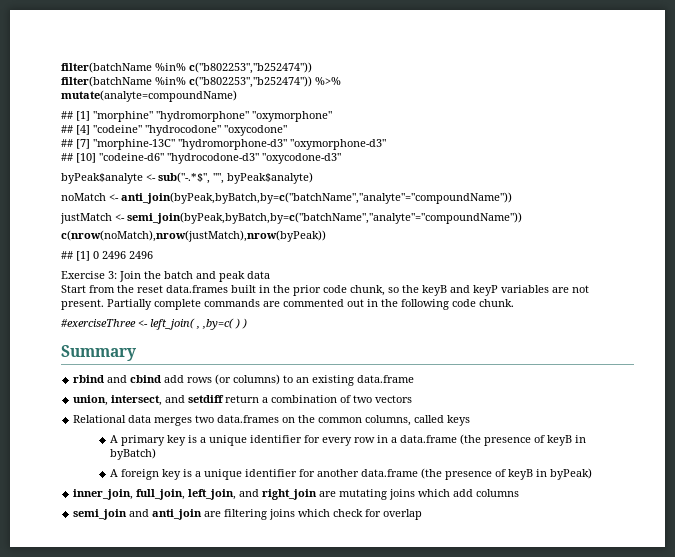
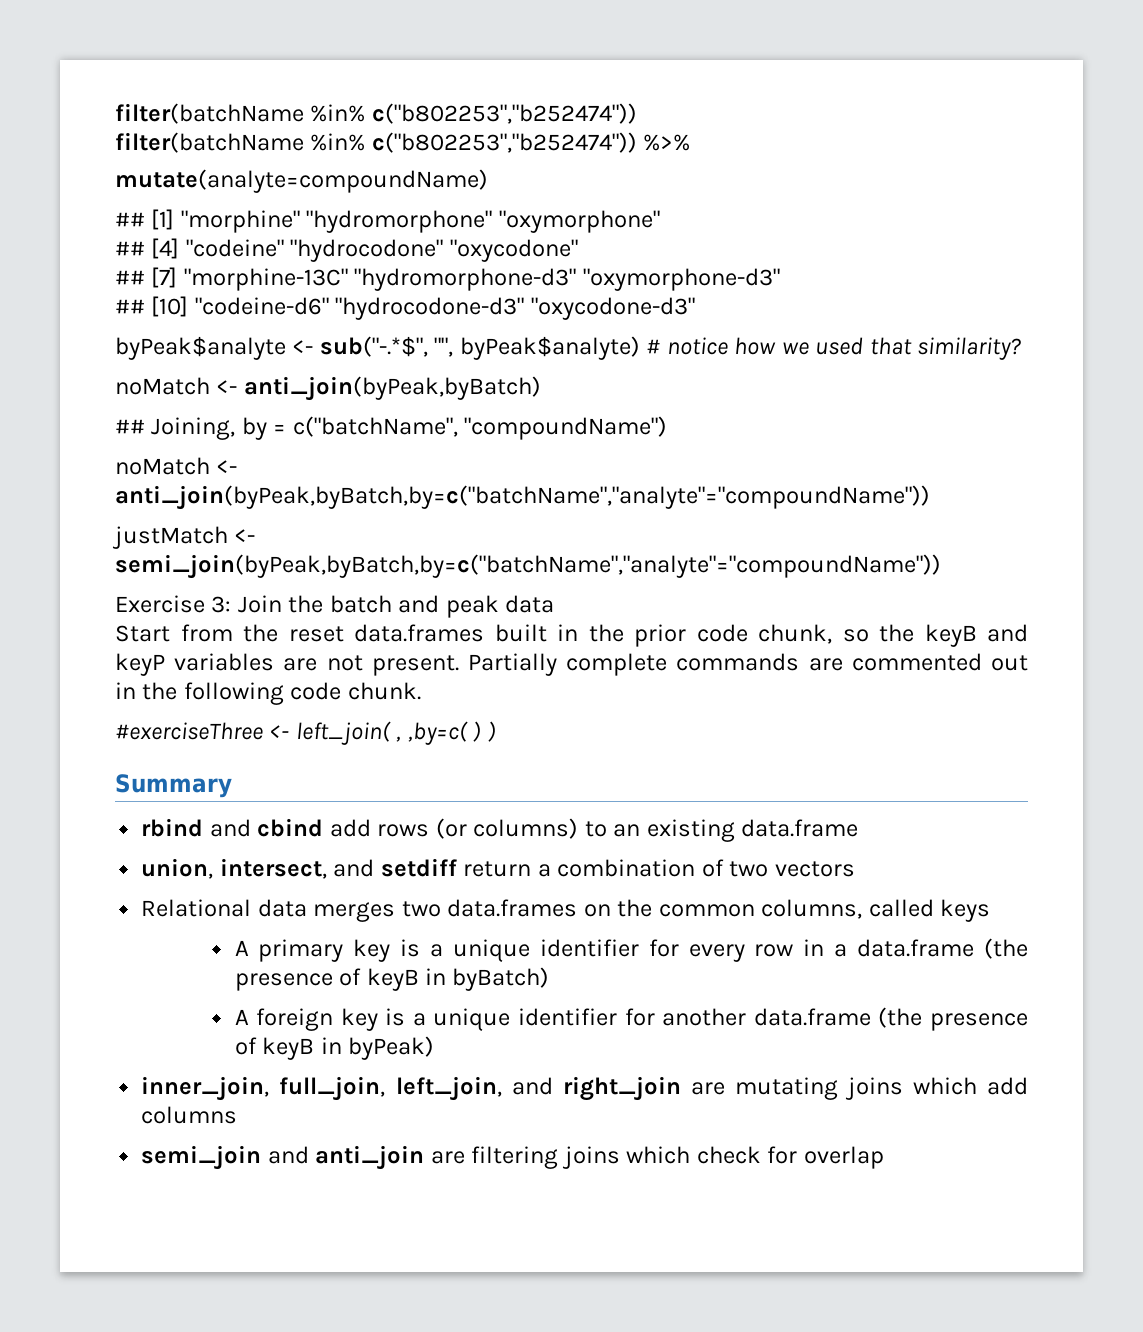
(313, 178) none -> [646,337,1022,360] [115,376,541,401] [115,416,668,440] # notice how we used that similarity? // noMatch <- anti_join(byPeak,byBatch) // ## Joining, by = c("batchName", "compoundName")
[61,230,326,242] [61,251,153,261] // c(nrow(noMatch),nrow(justMatch),nrow(byPeak)) // ## [1] 0 2496 2496 -> (941, 566) none

